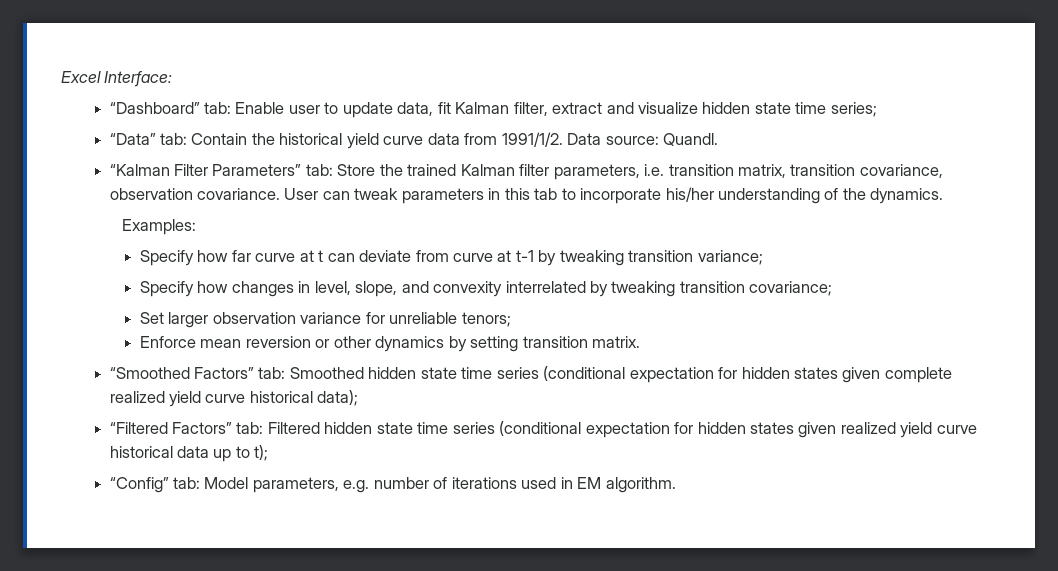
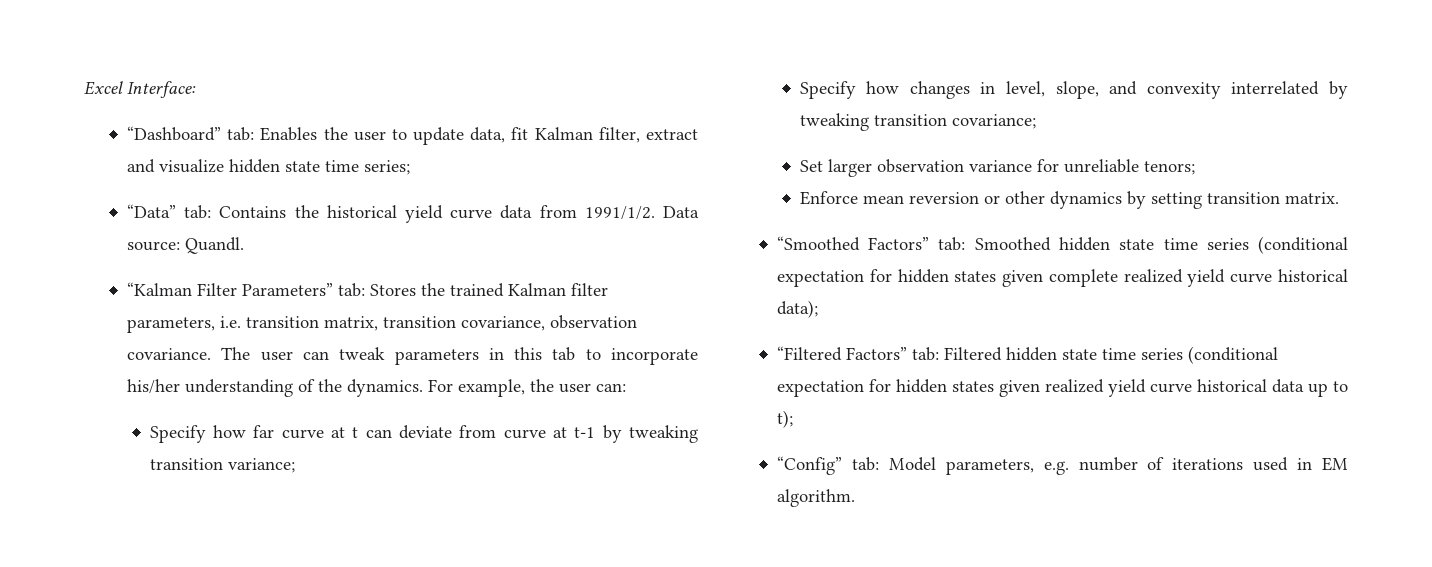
[235,102,285,114] Enable -> [260,127,348,141] Enables the
[191,133,248,145] Contain -> [219,206,287,218] Contains
[337,164,376,176] Store -> [369,284,416,296] Stores
[284,188,319,200] User -> [221,347,293,361] The user
[121,219,196,235] // Examples: -> [427,379,626,397] For example, the user can:

